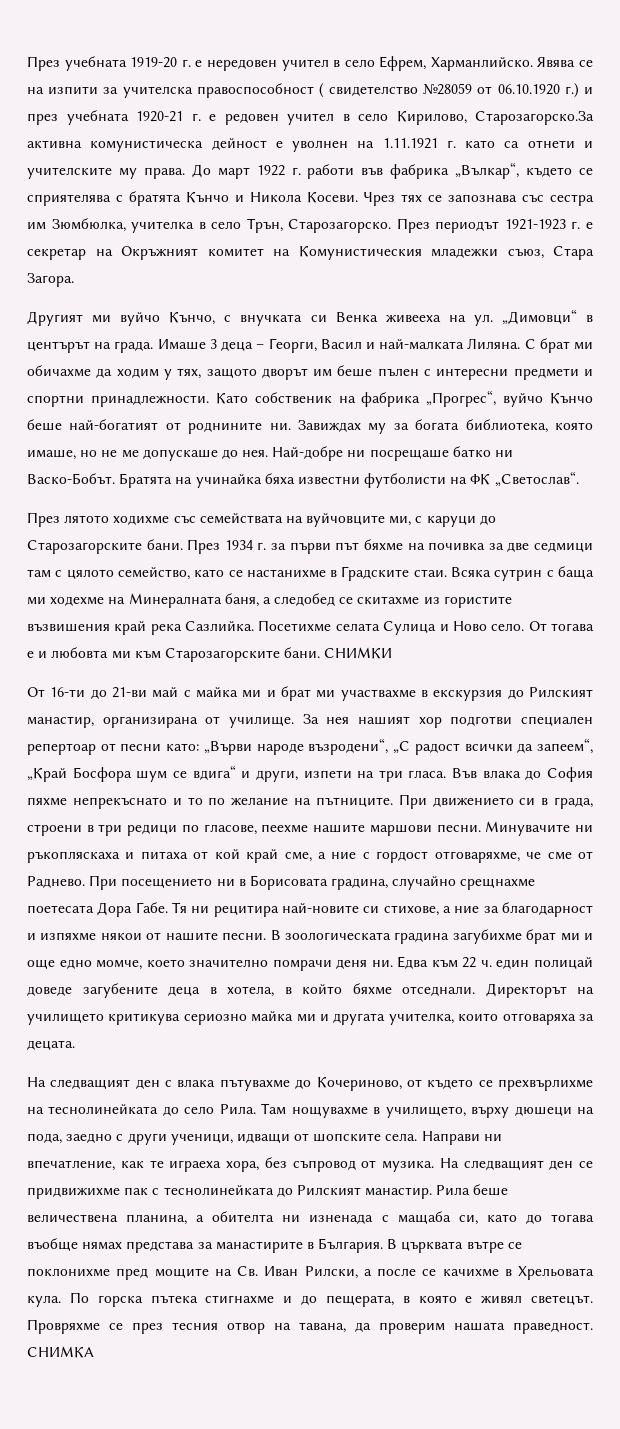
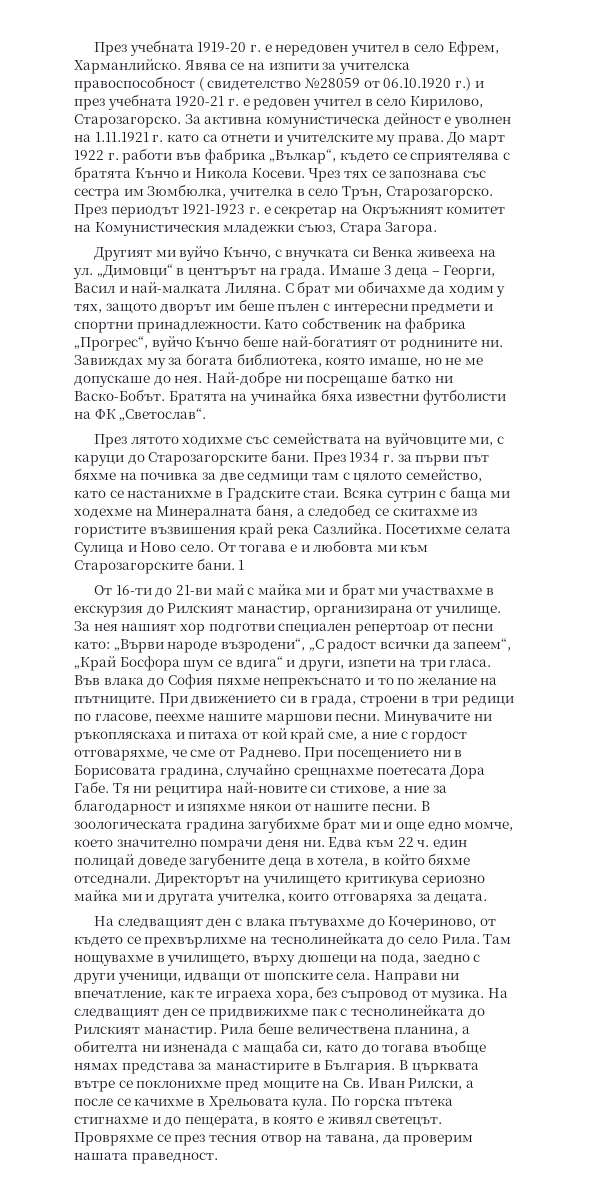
[475,111,594,125] Старозагорско.За -> [74,114,201,128] Старозагорско. За
[324,647,393,659] СНИМКИ -> [238,560,245,570] 1
[27,1346,94,1358] СНИМКА -> (218, 1158) none

